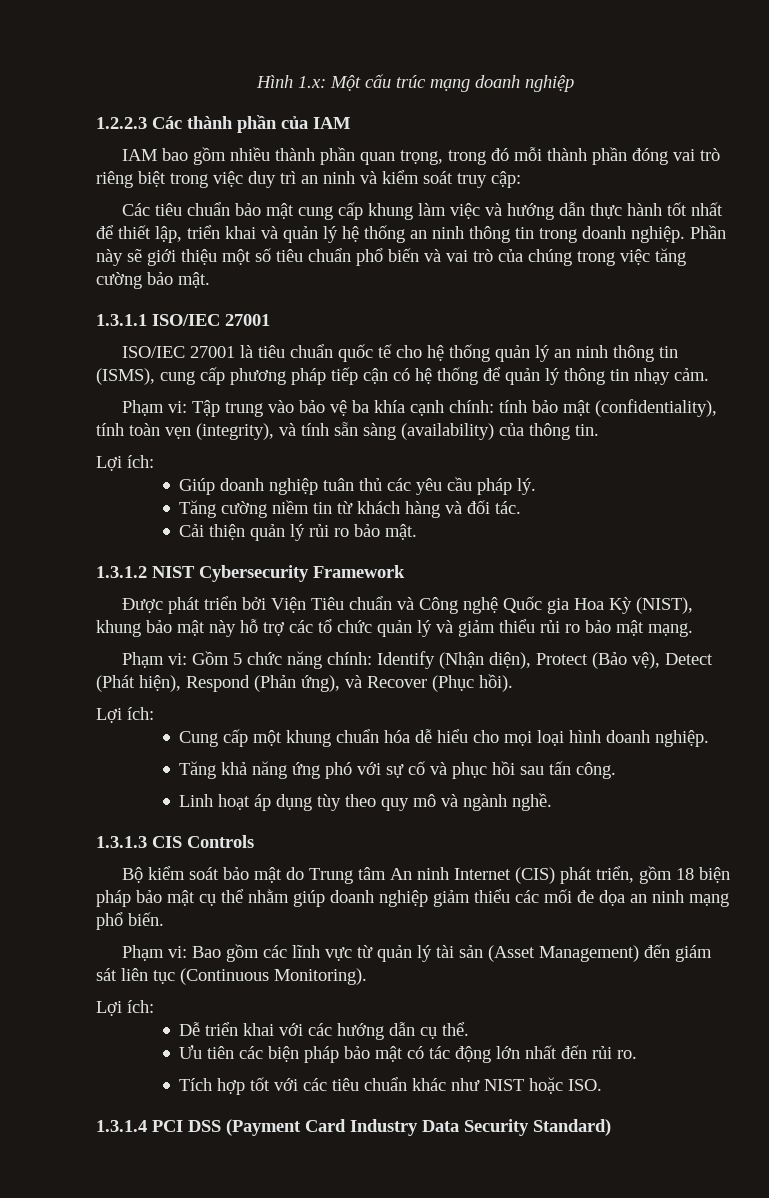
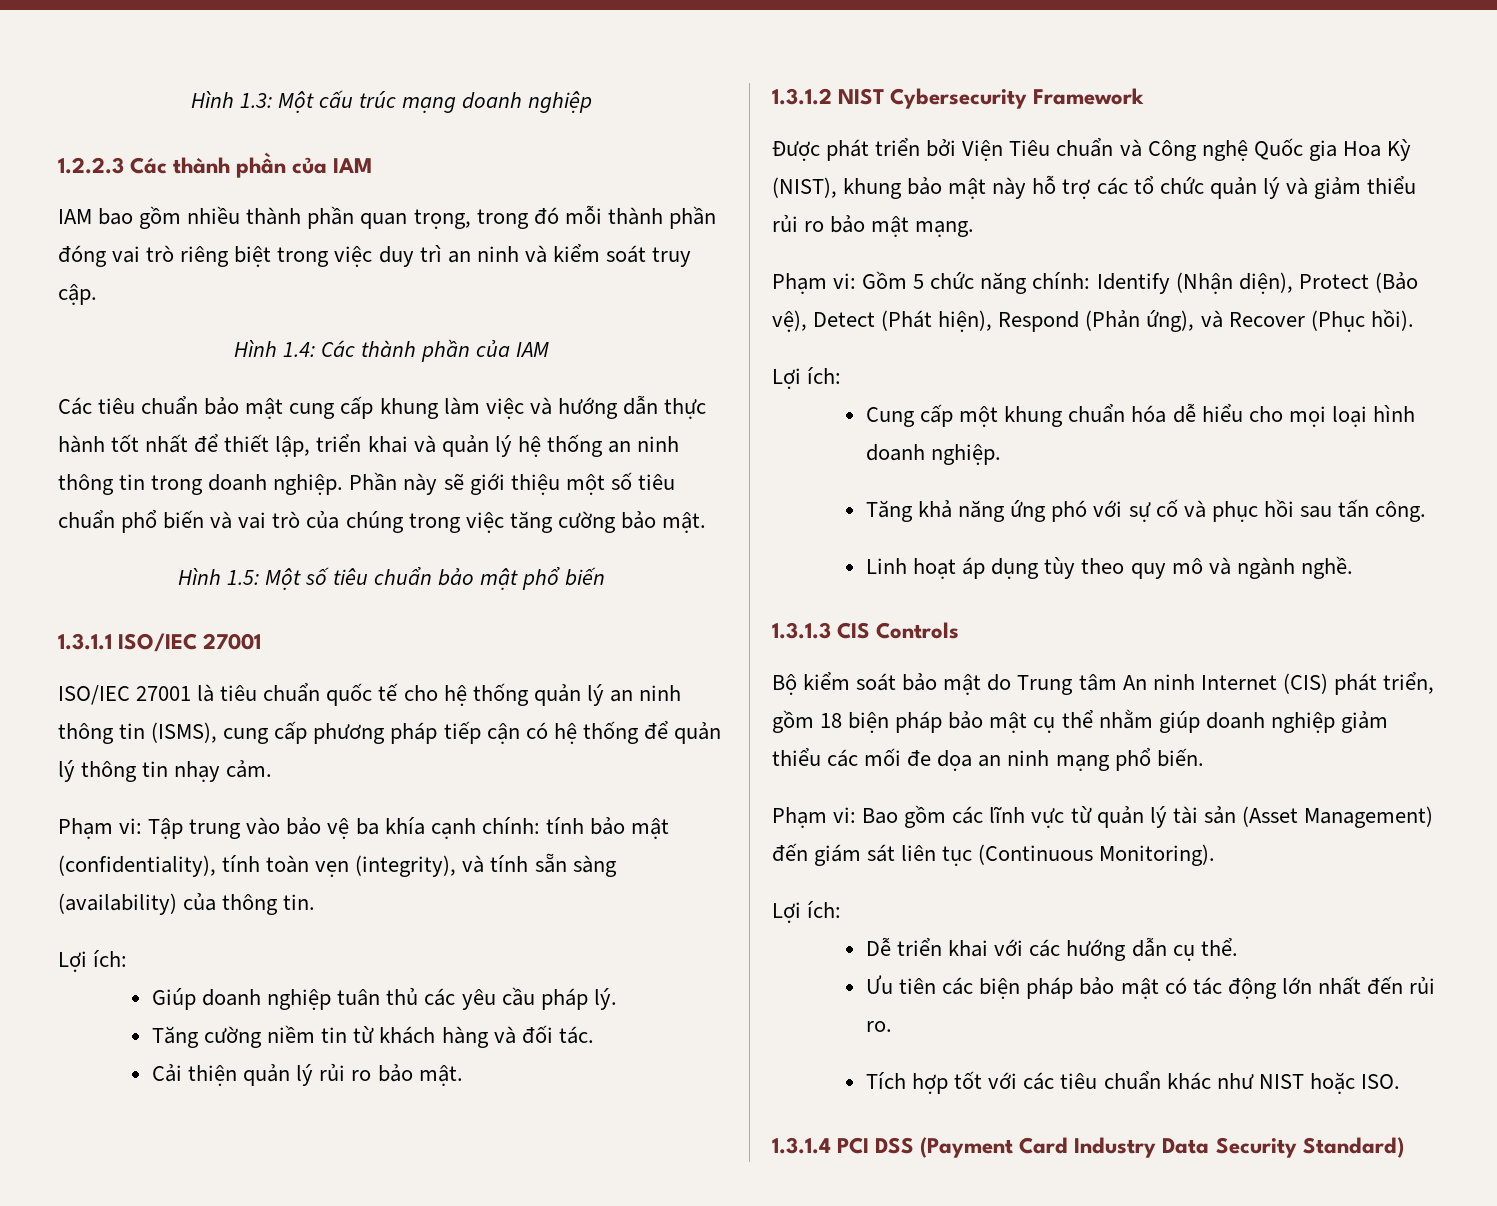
[255,75,326,88] Hình 1.x: -> [190,91,272,108] Hình 1.3:
[491,171,521,188] cập: -> [58,284,97,305] [233,339,550,362] cập. // Hình 1.4: Các thành phần của IAM
(210, 280) none -> [177,566,606,590] // Hình 1.5: Một số tiêu chuẩn bảo mật phổ biến

